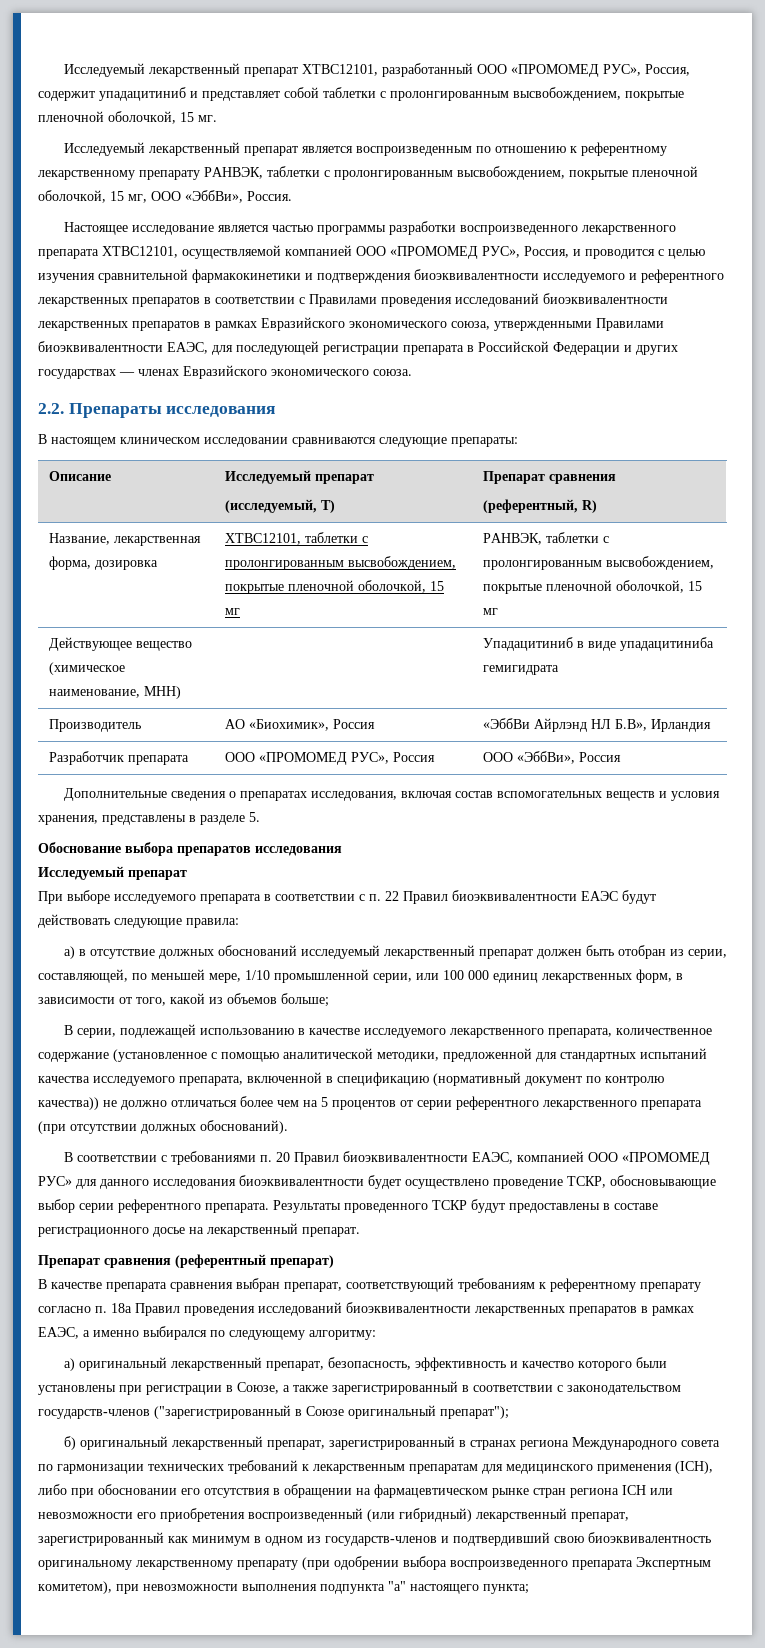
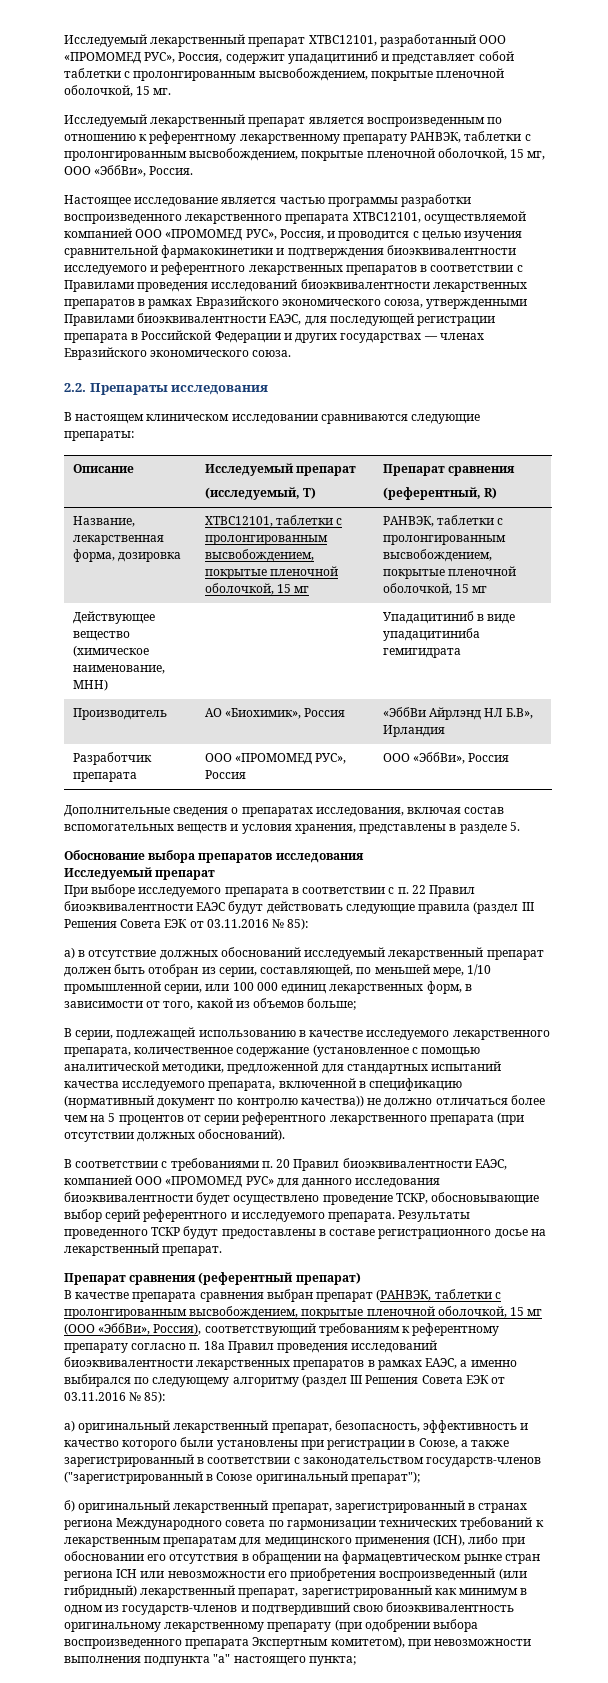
[186,918,239,928] правила: -> [418,901,534,914] [64,918,309,930] правила (раздел III Решения Совета ЕЭК от 03.11.2016 № 85):
[79,1199,201,1213] серии референтного -> [105,1209,325,1222] серий референтного и исследуемого
[284,1282,342,1292] препарат, -> [316,1289,501,1302] [64,1306,543,1319] [64,1323,202,1335] препарат (РАНВЭК, таблетки с пролонгированным высвобождением, покрытые пленочной оболочкой, 15 мг (ООО «ЭббВи», Россия),
[309,1330,376,1340] алгоритму: -> [232,1374,506,1387] [64,1391,166,1403] алгоритму (раздел III Решения Совета ЕЭК от 03.11.2016 № 85):

